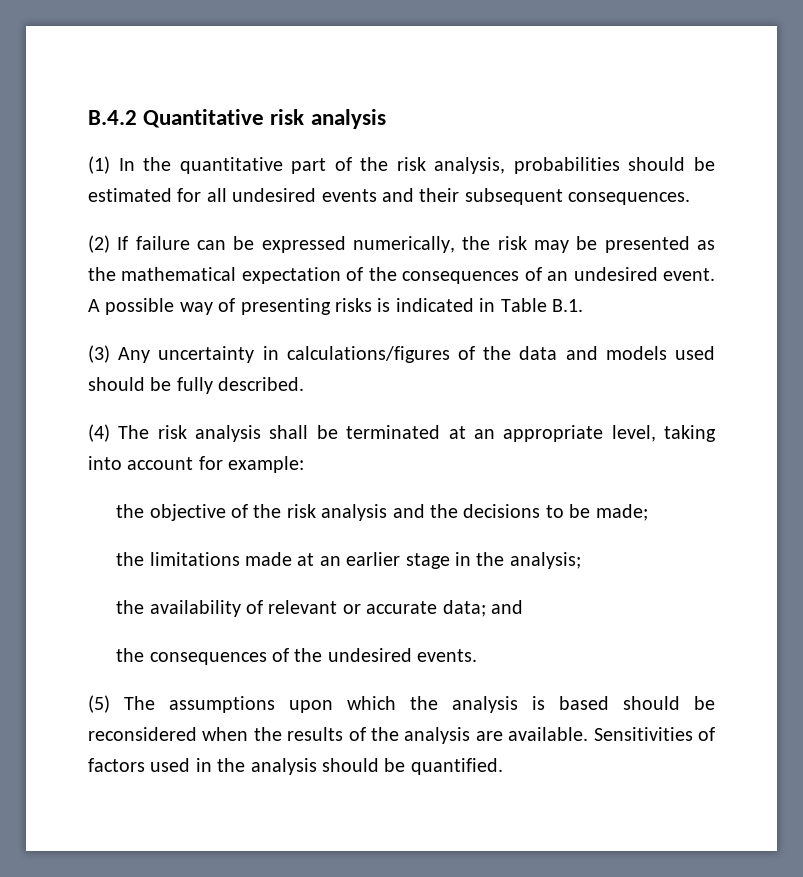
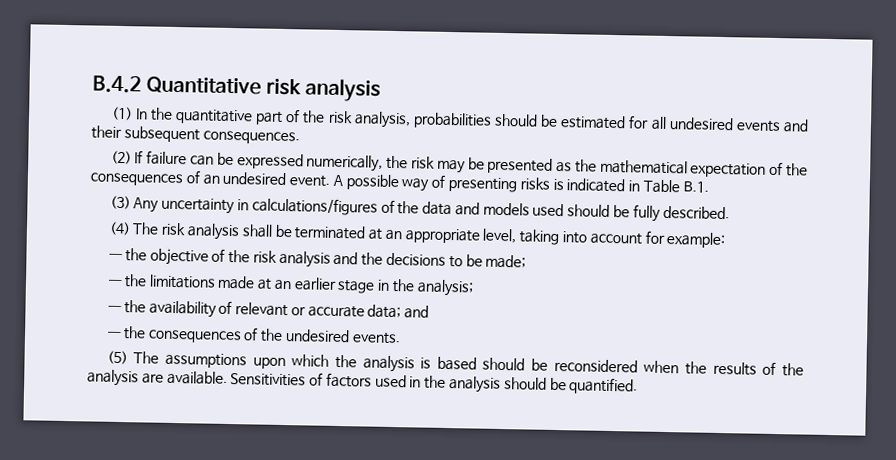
(305, 464) none -> [108,253,123,260] —
(648, 512) none -> [107,279,123,286] —
(581, 560) none -> [107,305,122,312] —
(524, 607) none -> [106,331,122,338] —

